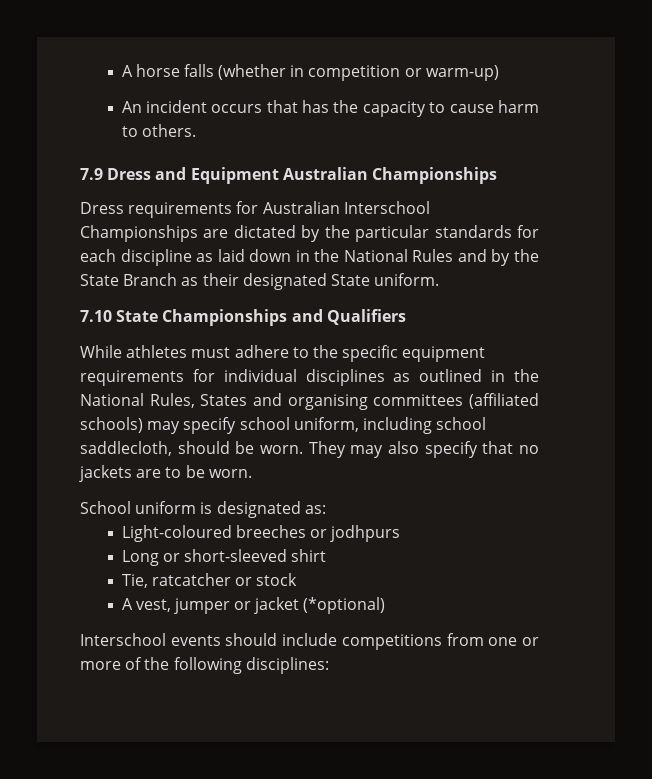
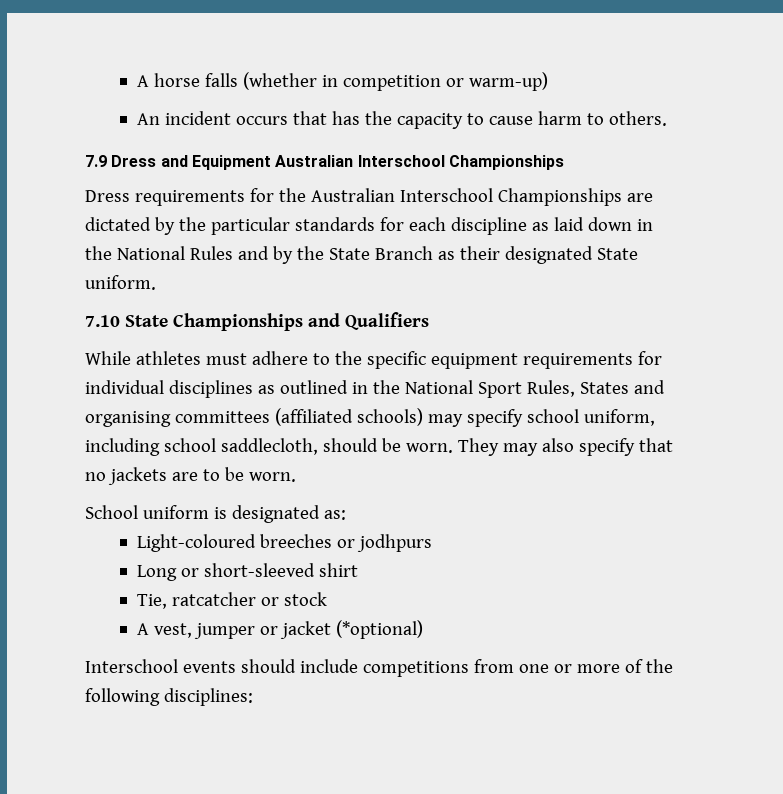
(368, 173) none -> [357,155,445,167] Interschool
(259, 207) none -> [278,188,306,202] the
(144, 399) none -> [477,382,522,398] Sport

